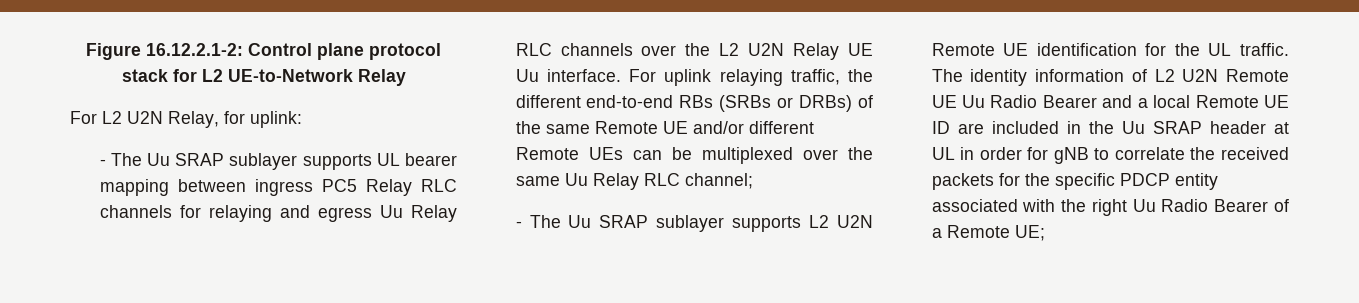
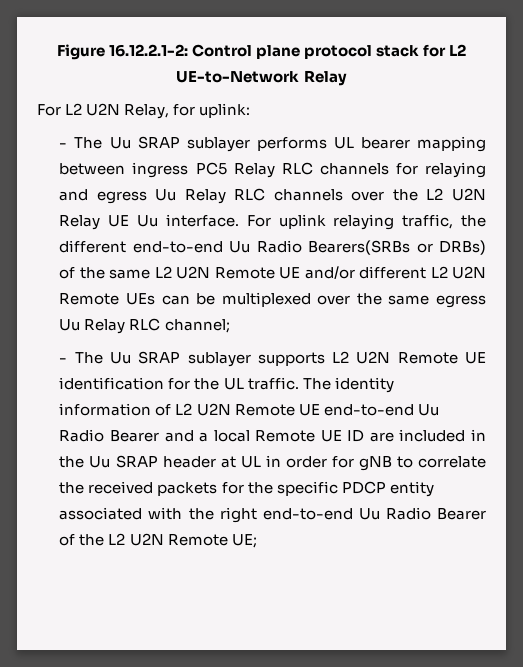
[302,154,372,170] supports -> [256,137,327,151] performs
[679,95,772,112] RBs (SRBs -> [229,240,411,255] Uu Radio Bearers(SRBs
(590, 129) none -> [154,266,211,279] L2 U2N
(814, 127) none -> [430,266,486,279] L2 U2N
(560, 181) none -> [436,295,487,308] egress
(957, 101) none -> [323,404,414,416] end-to-end
(1127, 207) none -> [262,508,353,520] end-to-end
[931,228,942,238] a -> [79,533,164,546] the L2 U2N

